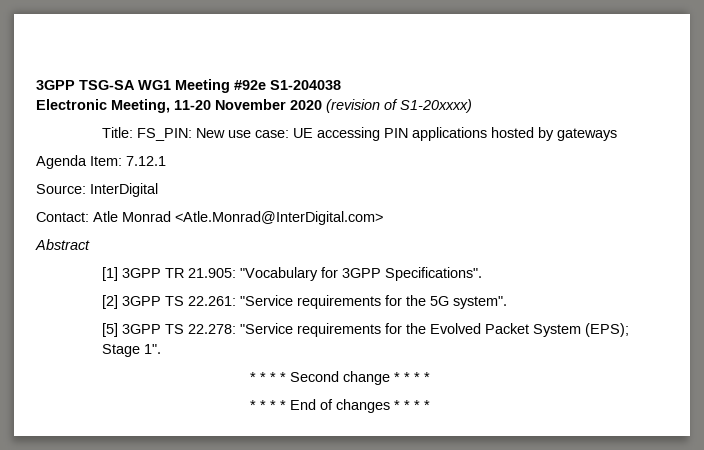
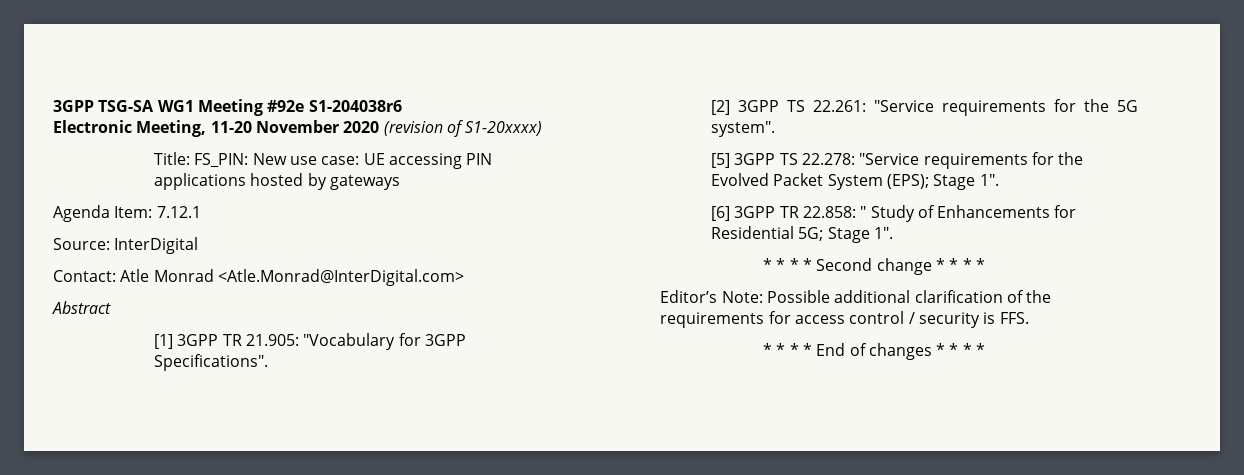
[270,80,341,90] S1-204038 -> [308,100,402,112] S1-204038r6
(162, 349) none -> [710,205,1077,222] [710,226,893,243] // [6] 3GPP TR 22.858: " Study of Enhancements for Residential 5G; Stage 1".
(430, 377) none -> [660,290,1052,303] [660,311,1029,328] // Editor’s Note: Possible additional clarification of the requirements for access control / security is FFS.

